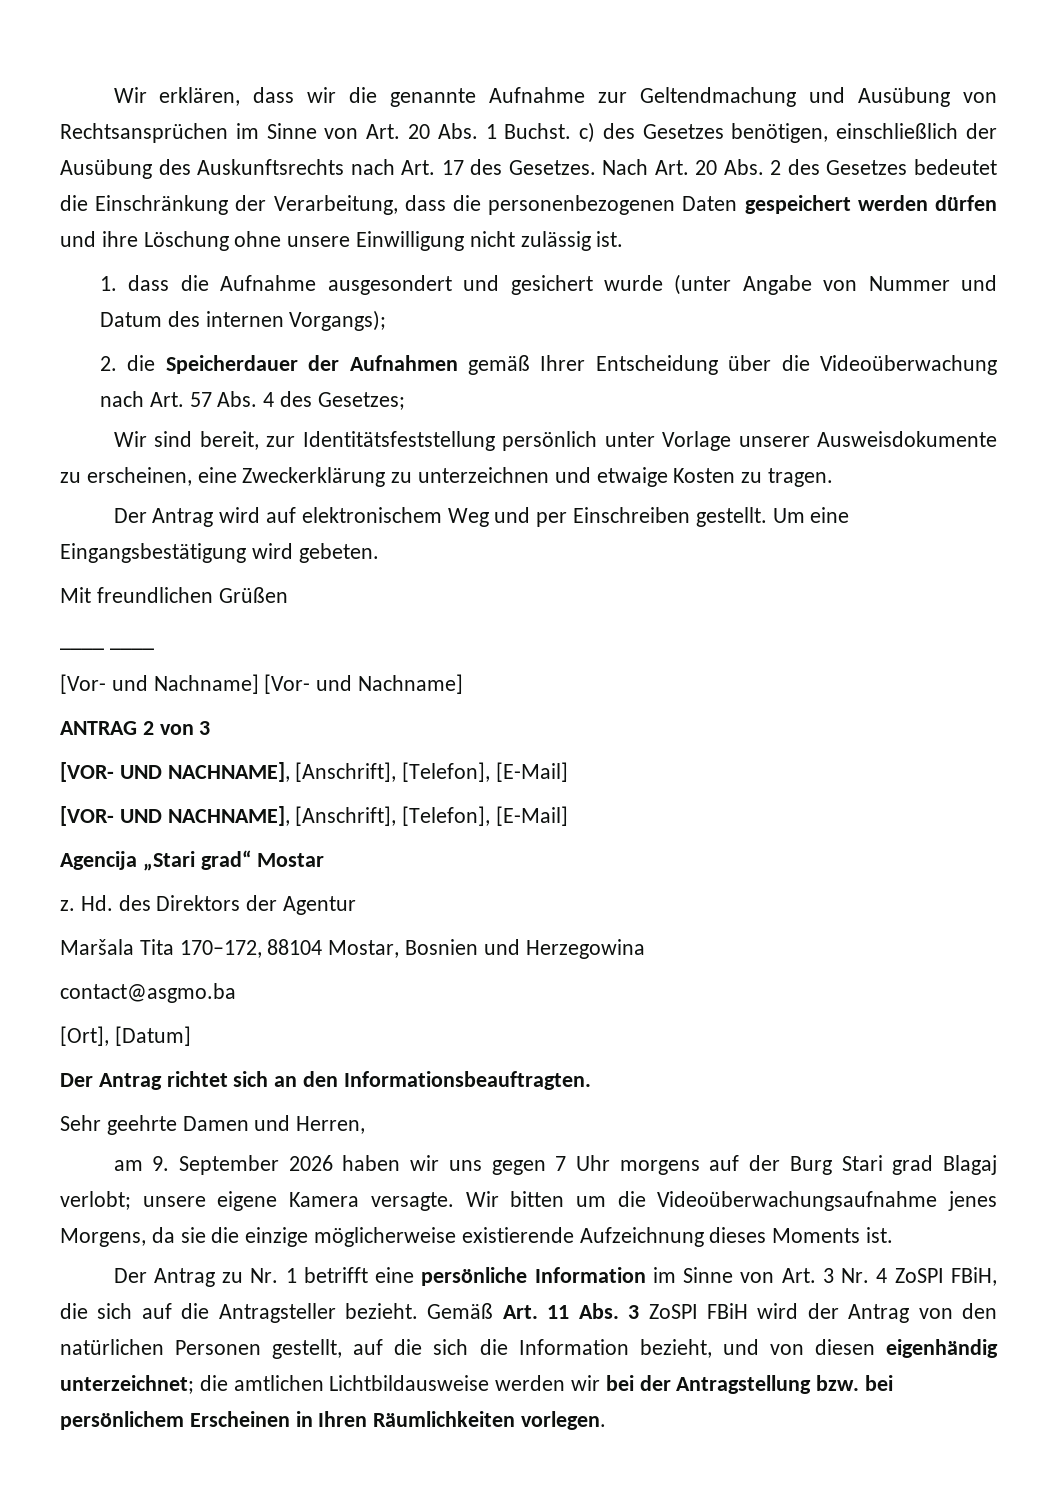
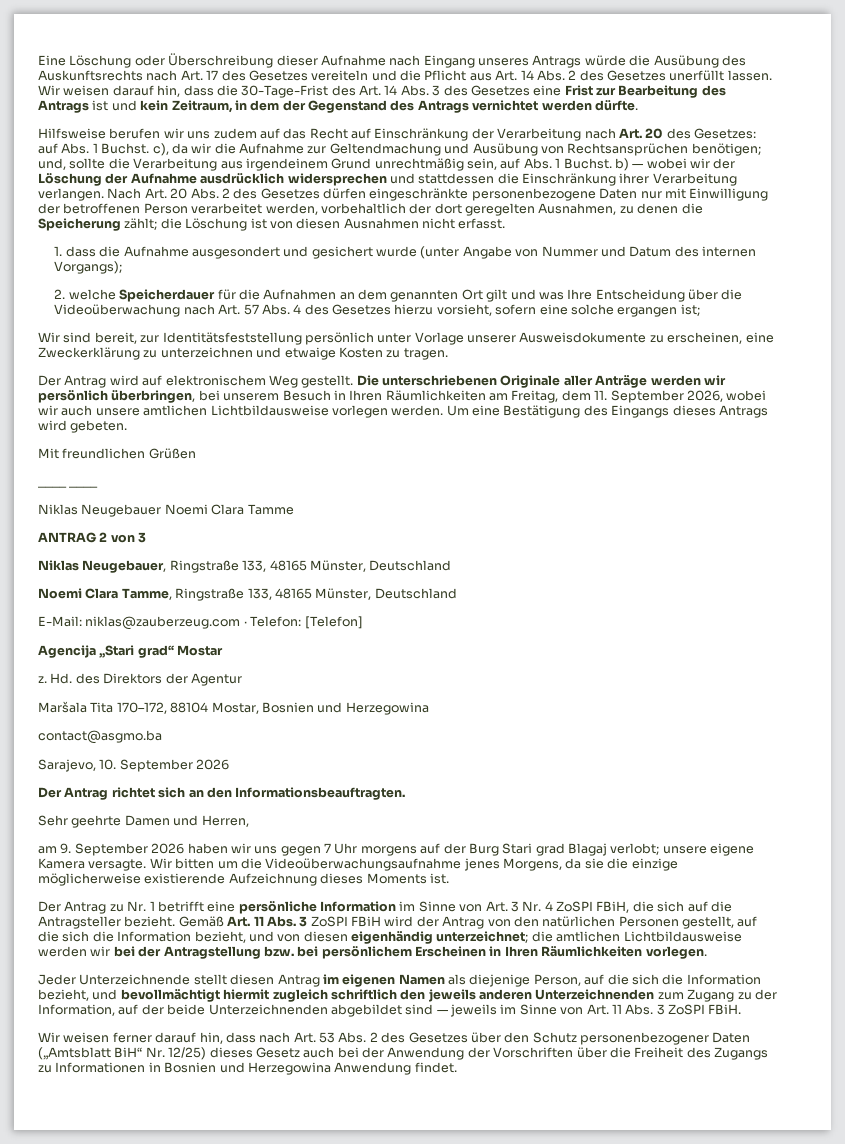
[113,87,295,106] Wir erklären, dass -> [38,53,746,68] [38,70,772,81] [38,85,726,98] [38,100,638,113] [38,128,756,141] [38,143,188,156] Eine Löschung oder Überschreibung dieser Aufnahme nach Eingang unseres Antrags würde die Ausübung des Auskunftsrechts nach Art. 17 des Gesetzes vereiteln und die Pflicht aus Art. 14 Abs. 2 des Gesetzes unerfüllt lassen. Wir weisen darauf hin, dass die 30-Tage-Frist des Art. 14 Abs. 3 des Gesetzes eine Frist zur Bearbeitung des Antrags ist und kein Zeitraum, in dem der Gegenstand des Antrags vernichtet werden dürfte. // Hilfsweise berufen wir uns zudem auf das Recht auf Einschränkung der Verarbeitung nach Art. 20 des Gesetzes: auf Abs. 1 Buchst. c), da
[390,88,477,107] genannte -> (236, 148) none
[235,122,998,143] [60,159,596,179] im Sinne von Art. 20 Abs. 1 Buchst. c) des Gesetzes benötigen, einschließlich der Ausübung des Auskunftsrechts nach Art. 17 des Gesetzes. -> [691,143,761,156] [38,158,736,171] [38,173,737,186] [38,188,104,201] benötigen; und, sollte die Verarbeitung aus irgendeinem Grund unrechtmäßig sein, auf Abs. 1 Buchst. b) — wobei wir der Löschung der Aufnahme ausdrücklich widersprechen und stattdessen die Einschränkung ihrer Verarbeitung verlangen.
[913,159,997,175] [60,195,998,215] [60,231,624,251] bedeutet die Einschränkung der Verarbeitung, dass die personenbezogenen Daten gespeichert werden dürfen und ihre Löschung ohne unsere Einwilligung nicht zulässig ist. -> [323,188,769,201] [38,203,703,216] [38,218,506,231] dürfen eingeschränkte personenbezogene Daten nur mit Einwilligung der betroffenen Person verarbeitet werden, vorbehaltlich der dort geregelten Ausnahmen, zu denen die Speicherung zählt; die Löschung ist von diesen Ausnahmen nicht erfasst.
[127,355,586,375] die Speicherdauer der Aufnahmen gemäß Ihrer -> [68,289,593,302] welche Speicherdauer für die Aufnahmen an dem genannten Ort gilt und was Ihre
[317,392,405,410] Gesetzes; -> [332,304,700,317] Gesetzes hierzu vorsieht, sofern eine solche ergangen ist;
[494,507,850,527] [60,543,246,563] und per Einschreiben gestellt. Um eine Eingangsbestätigung -> [301,375,726,388] [38,390,767,403] [38,405,768,418] gestellt. Die unterschriebenen Originale aller Anträge werden wir persönlich überbringen, bei unserem Besuch in Ihren Räumlichkeiten am Freitag, dem 11. September 2026, wobei wir auch unsere amtlichen Lichtbildausweise vorlegen werden. Um eine Bestätigung des Eingangs dieses Antrags
[60,674,464,694] [60,721,211,735] [60,762,569,782] [60,806,569,826] [Vor- und Nachname] [Vor- und Nachname] // ANTRAG 2 von 3 // [VOR- UND NACHNAME], [Anschrift], [Telefon], [E-Mail] // [VOR- UND NACHNAME], [Anschrift], [Telefon], [E-Mail] -> [38,504,294,517] [38,532,147,543] [38,560,452,573] [38,588,457,601] [38,616,363,630] Niklas Neugebauer Noemi Clara Tamme // ANTRAG 2 von 3 // Niklas Neugebauer, Ringstraße 133, 48165 Münster, Deutschland // Noemi Clara Tamme, Ringstraße 133, 48165 Münster, Deutschland // E-Mail: niklas@zauberzeug.com · Telefon: [Telefon]
[60,1026,191,1046] [Ort], [Datum] -> [38,759,230,772] Sarajevo, 10. September 2026
(607, 1420) none -> [38,974,761,987] [38,989,777,1002] [38,1004,742,1017] [38,1032,751,1045] [38,1047,768,1060] [38,1062,457,1075] // Jeder Unterzeichnende stellt diesen Antrag im eigenen Namen als diejenige Person, auf die sich die Information bezieht, und bevollmächtigt hiermit zugleich schriftlich den jeweils anderen Unterzeichnenden zum Zugang zu der Information, auf der beide Unterzeichnenden abgebildet sind — jeweils im Sinne von Art. 11 Abs. 3 ZoSPI FBiH. // Wir weisen ferner darauf hin, dass nach Art. 53 Abs. 2 des Gesetzes über den Schutz personenbezogener Daten („Amtsblatt BiH“ Nr. 12/25) dieses Gesetz auch bei der Anwendung der Vorschriften über die Freiheit des Zugangs zu Informationen in Bosnien und Herzegowina Anwendung findet.

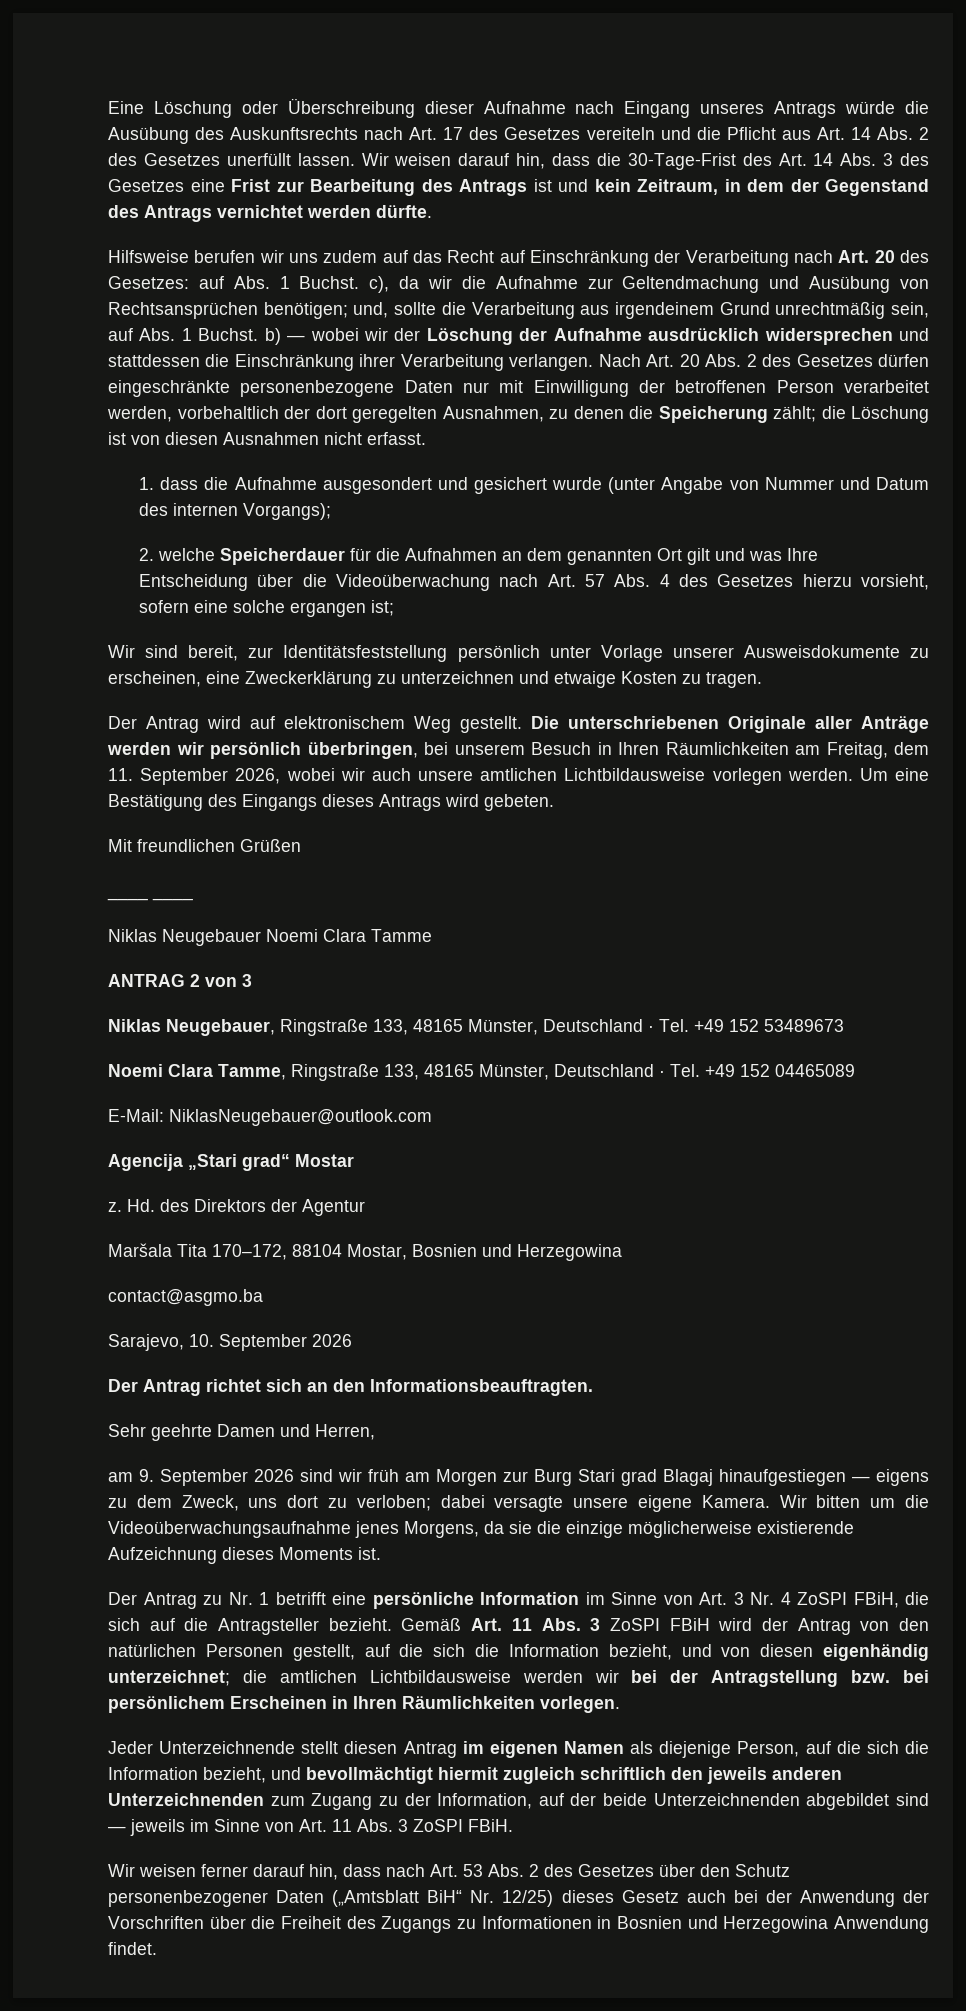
(452, 565) none -> [648,1019,844,1032] · Tel. +49 152 53489673
[38,616,363,630] // E-Mail: niklas@zauberzeug.com · Telefon: [Telefon] -> [659,1064,855,1077] [108,1109,432,1126] · Tel. +49 152 04465089 // E-Mail: NiklasNeugebauer@outlook.com
[187,843,755,856] [38,858,147,871] haben wir uns gegen 7 Uhr morgens auf der Burg Stari grad Blagaj verlobt; unsere eigene Kamera versagte. -> [300,1469,929,1486] [108,1495,770,1512] sind wir früh am Morgen zur Burg Stari grad Blagaj hinaufgestiegen — eigens zu dem Zweck, uns dort zu verloben; dabei versagte unsere eigene Kamera.

